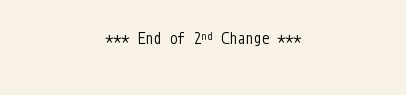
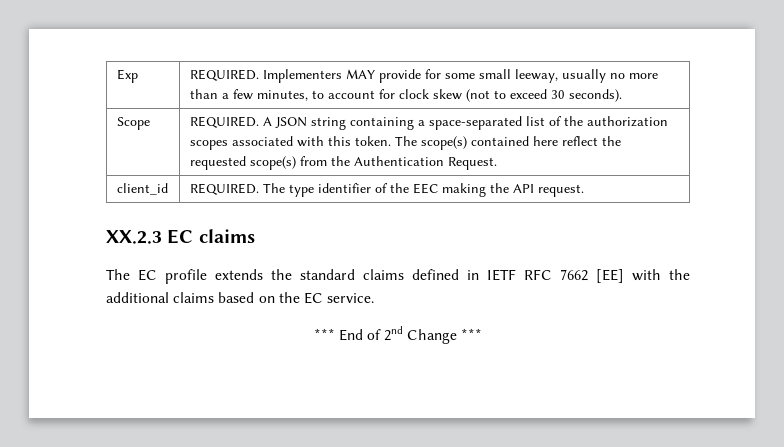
(105, 39) none -> [116,69,138,83] [189,69,658,83] [189,89,622,102] [116,117,150,130] [189,116,668,130] [189,136,621,150] [189,156,497,170] [116,183,168,195] [189,183,584,197] [106,229,255,244] [106,269,690,284] [106,292,375,304] Exp | REQUIRED. Implementers MAY provide for some small leeway, usually no more than a few minutes, to account for clock skew (not to exceed 30 seconds). // Scope | REQUIRED. A JSON string containing a space-separated list of the authorization scopes associated with this token. The scope(s) contained here reflect the requested scope(s) from the Authentication Request. // client_id | REQUIRED. The type identifier of the EEC making the API request. // XX.2.3 EC claims // The EC profile extends the standard claims defined in IETF RFC 7662 [EE] with the additional claims based on the EC service. //

